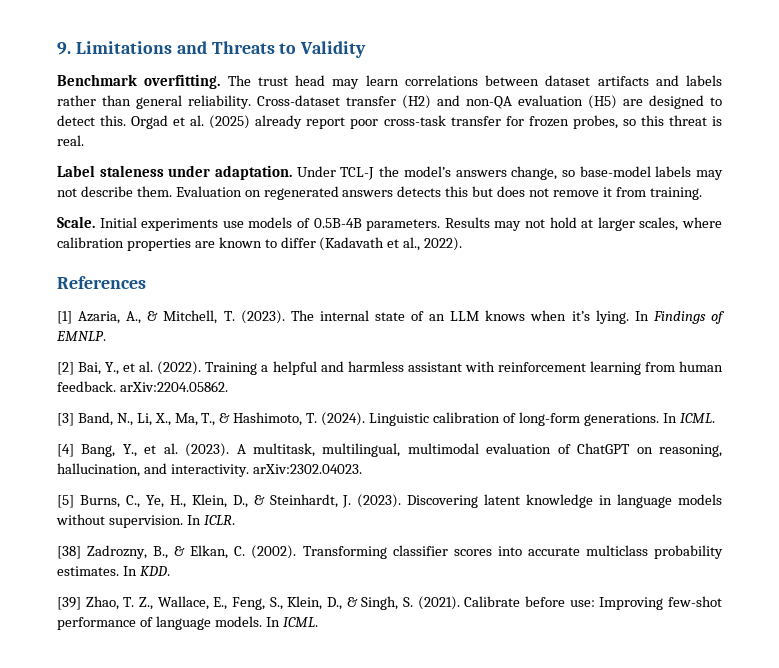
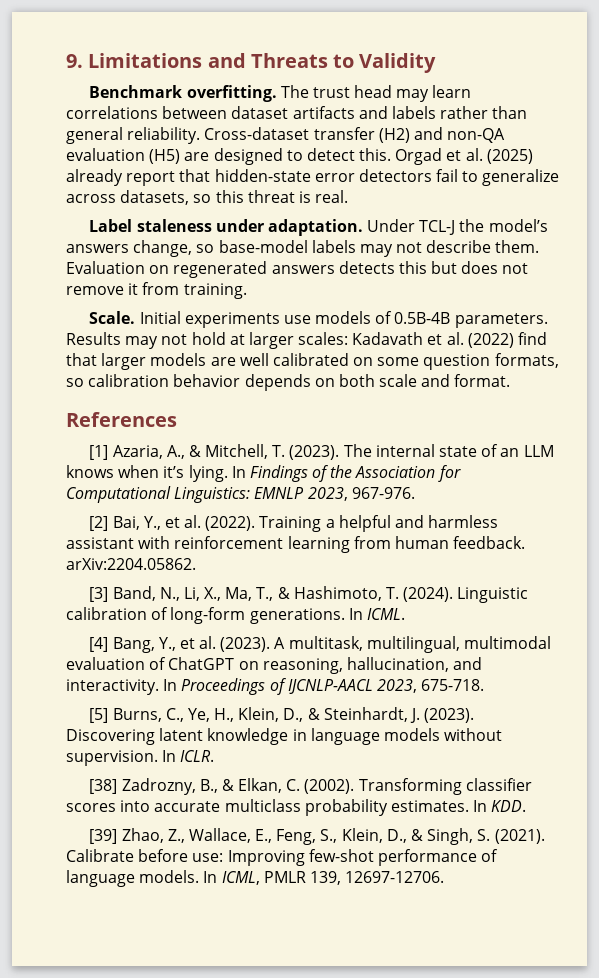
[350,115,618,129] poor cross-task transfer for frozen probes, -> [179,169,560,186] [66,190,190,205] that hidden-state error detectors fail to generalize across datasets,
[639,217,723,231] [57,237,463,251] scales, where calibration properties are known to differ (Kadavath et al., 2022). -> [298,332,548,348] [66,353,559,370] [66,374,511,391] scales: Kadavath et al. (2022) find that larger models are well calibrated on some question formats, so calibration behavior depends on both scale and format.
[56,331,106,341] EMNLP. -> [330,465,461,482] [66,486,415,503] the Association for Computational Linguistics: EMNLP 2023, 967-976.
[252,464,362,474] arXiv:2302.04023. -> [163,678,485,695] In Proceedings of IJCNLP-AACL 2023, 675-718.
[123,597,135,607] T. -> (164, 835) none
[282,617,318,627] ICML. -> [221,871,445,885] ICML, PMLR 139, 12697-12706.

